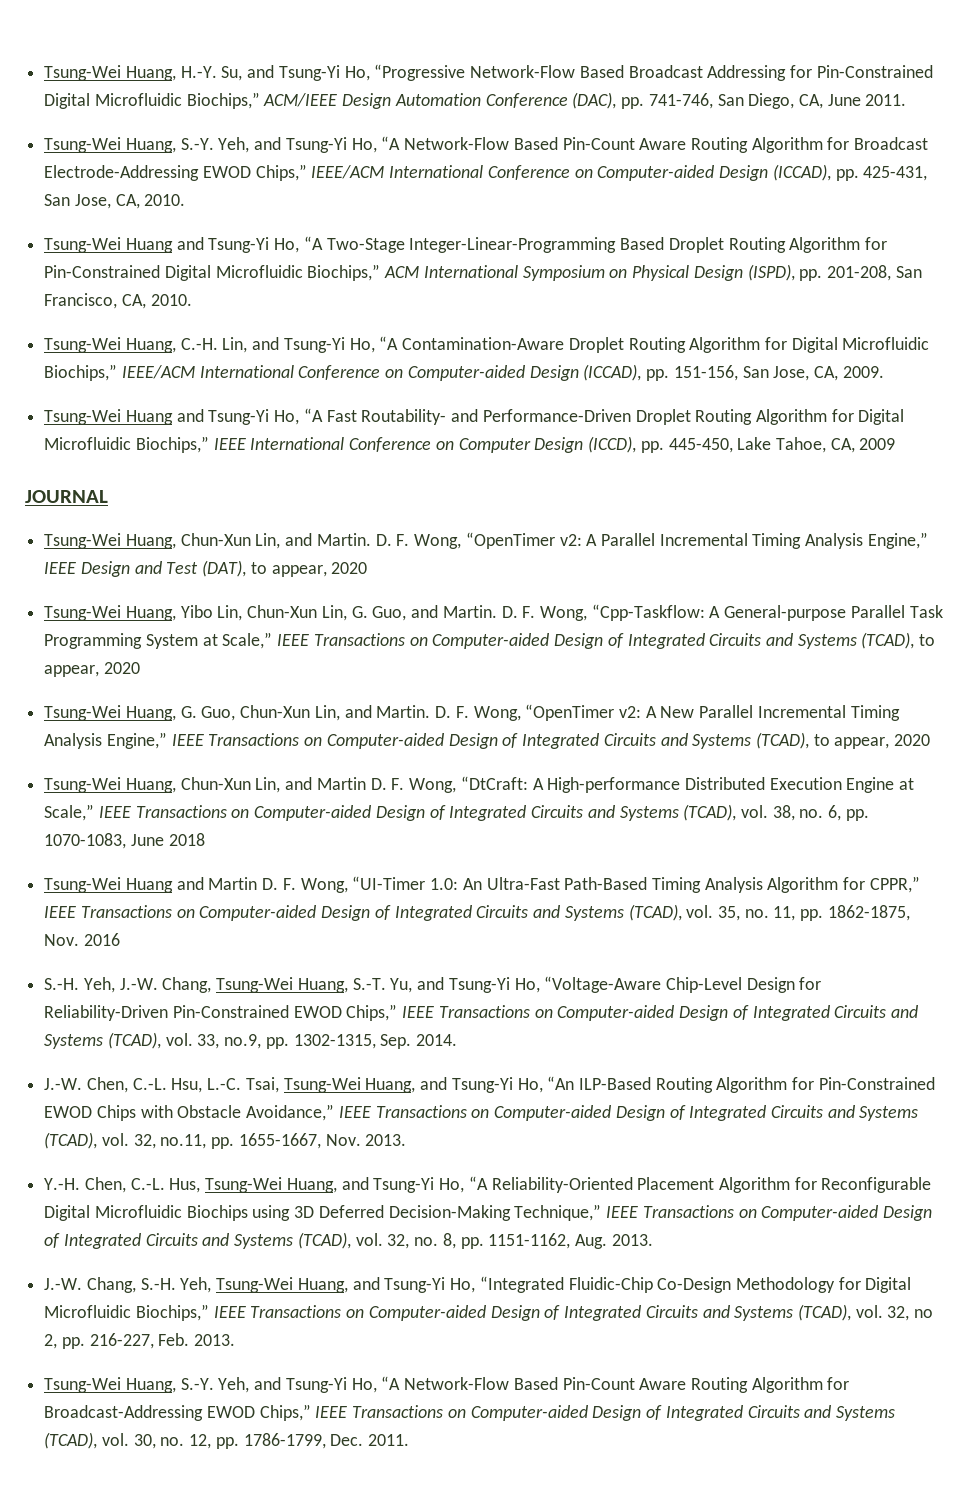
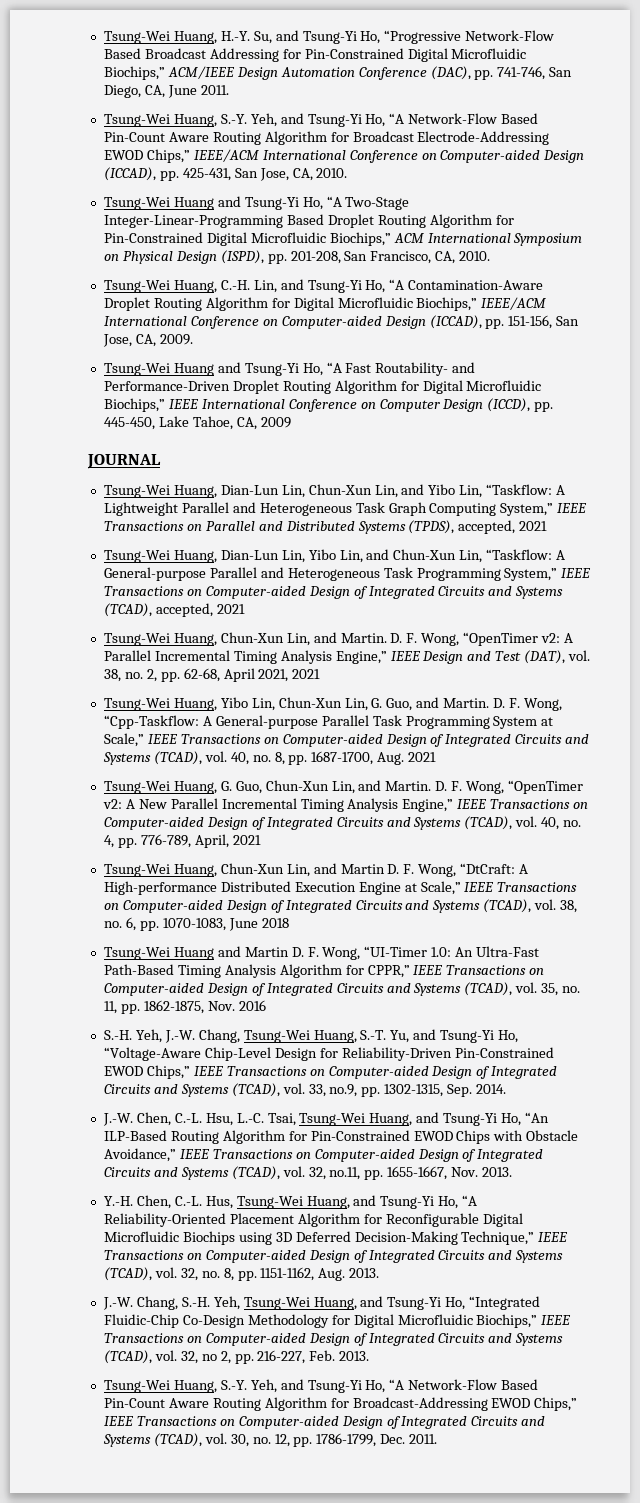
(108, 496) none -> [103,484,566,498] [103,502,588,516] [103,520,548,534] [103,549,566,563] [103,567,592,581] [103,586,564,599] [103,603,245,617] // Tsung-Wei Huang, Dian-Lun Lin, Chun-Xun Lin, and Yibo Lin, “Taskflow: A Lightweight Parallel and Heterogeneous Task Graph Computing System,” IEEE Transactions on Parallel and Distributed Systems (TPDS), accepted, 2021 // Tsung-Wei Huang, Dian-Lun Lin, Yibo Lin, and Chun-Xun Lin, “Taskflow: A General-purpose Parallel and Heterogeneous Task Programming System,” IEEE Transactions on Computer-aided Design of Integrated Circuits and Systems (TCAD), accepted, 2021
[250,562,368,577] to appear, 2020 -> [568,650,591,661] [103,668,321,682] vol. 38, no. 2, pp. 62-68, April 2021, 2021
[919,634,936,646] [44,662,140,677] to appear, 2020 -> [204,751,437,765] vol. 40, no. 8, pp. 1687-1700, Aug. 2021
[813,734,931,749] to appear, 2020 -> [515,816,582,830] [103,834,261,848] vol. 40, no. 4, pp. 776-789, April, 2021

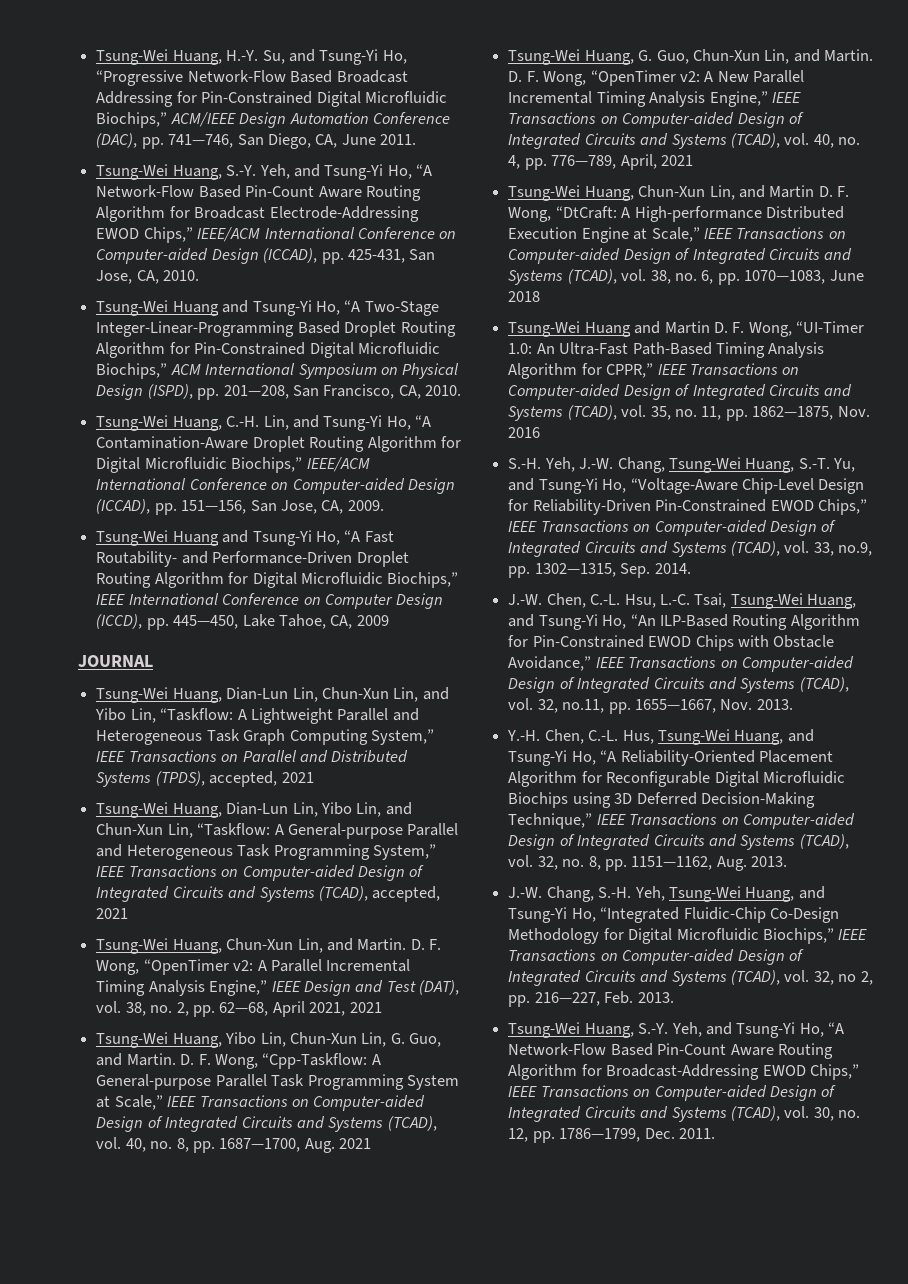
[497,66,546,80] 741-746, -> [168,134,234,148] 741—746,
[290,251,341,264] 201-208, -> [223,385,289,399] 201—208,
[508,315,553,329] 151-156, -> [181,500,247,514] 151—156,
[103,417,155,430] 445-450, -> [173,615,239,629] 445—450,
[183,668,220,682] 62-68, -> [219,1002,269,1016] 62—68,
[311,751,374,765] 1687-1700, -> [219,1138,301,1152] 1687—1700,
[140,834,191,848] 776-789, -> [551,155,617,169] 776—789,
[162,918,226,931] 1070-1083, -> [744,270,826,284] 1070—1083,
[143,1000,204,1014] 1862-1875, -> [752,406,834,420] 1862—1875,
[384,1084,444,1097] 1302-1315, -> [534,563,616,577] 1302—1315,
[387,1166,448,1180] 1655-1667, -> [634,699,716,713] 1655—1667,
[260,1267,315,1281] 1151-1162, -> [631,856,713,870] 1151—1162,
[257,1350,306,1364] 216-227, -> [534,992,600,1006] 216—227,
[316,1433,377,1447] 1786-1799, -> [559,1128,641,1142] 1786—1799,

